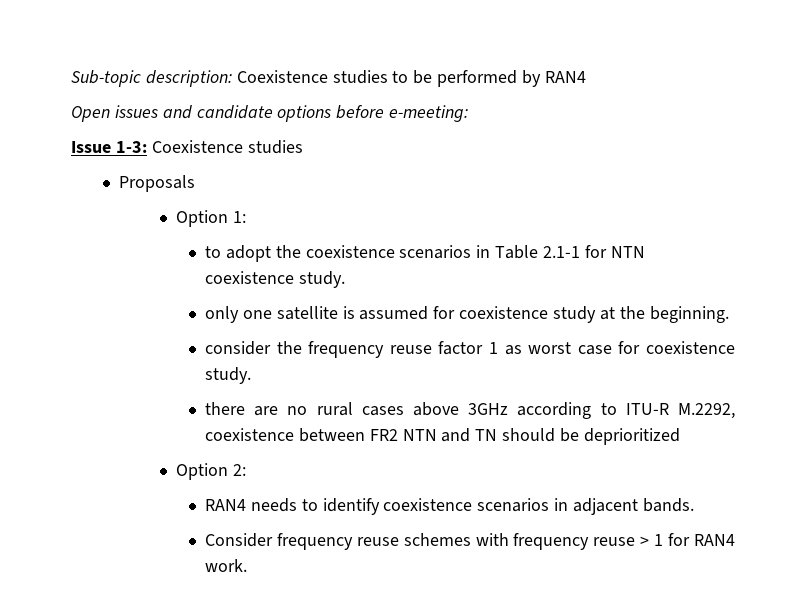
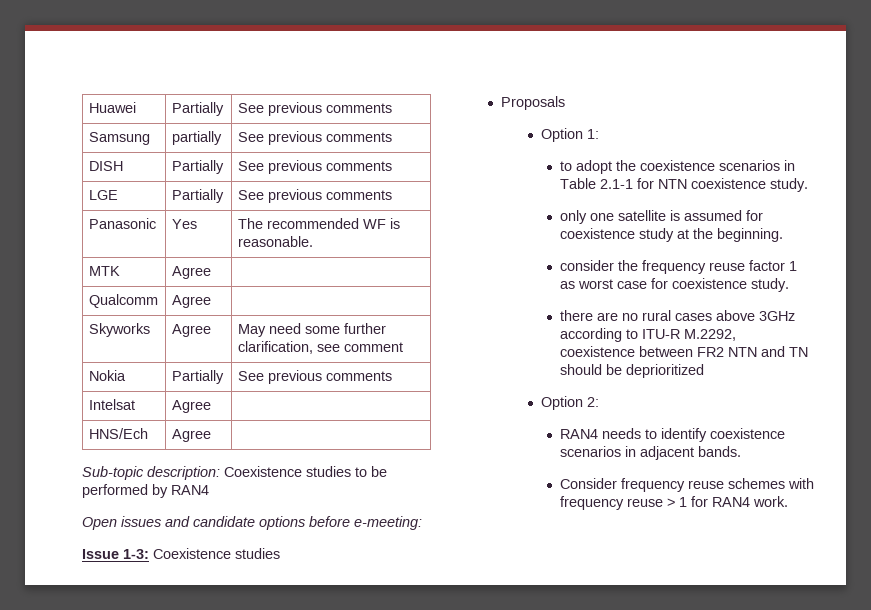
(71, 78) none -> [88,102,136,113] [171,102,224,116] [237,102,392,116] [88,132,150,145] [171,131,222,145] [237,131,392,145] [88,161,123,171] [171,160,224,174] [237,160,392,174] [88,190,118,200] [171,189,224,203] [237,189,392,203] [88,218,156,229] [171,219,197,229] [237,218,400,229] [237,236,313,247] [88,266,120,276] [171,266,211,279] [88,294,158,308] [171,295,211,308] [88,323,150,337] [171,324,211,337] [237,323,386,337] [237,341,403,354] [88,370,126,381] [171,370,224,384] [237,370,392,384] [88,399,135,410] [171,400,211,413] [88,428,148,439] [171,429,211,442] Huawei | Partially | See previous comments // Samsung | partially | See previous comments // DISH | Partially | See previous comments // LGE | Partially | See previous comments // Panasonic | Yes | The recommended WF is reasonable. // MTK | Agree | // Qualcomm | Agree | // Skyworks | Agree | May need some further clarification, see comment // Nokia | Partially | See previous comments // Intelsat | Agree | // HNS/Ech | Agree | //

